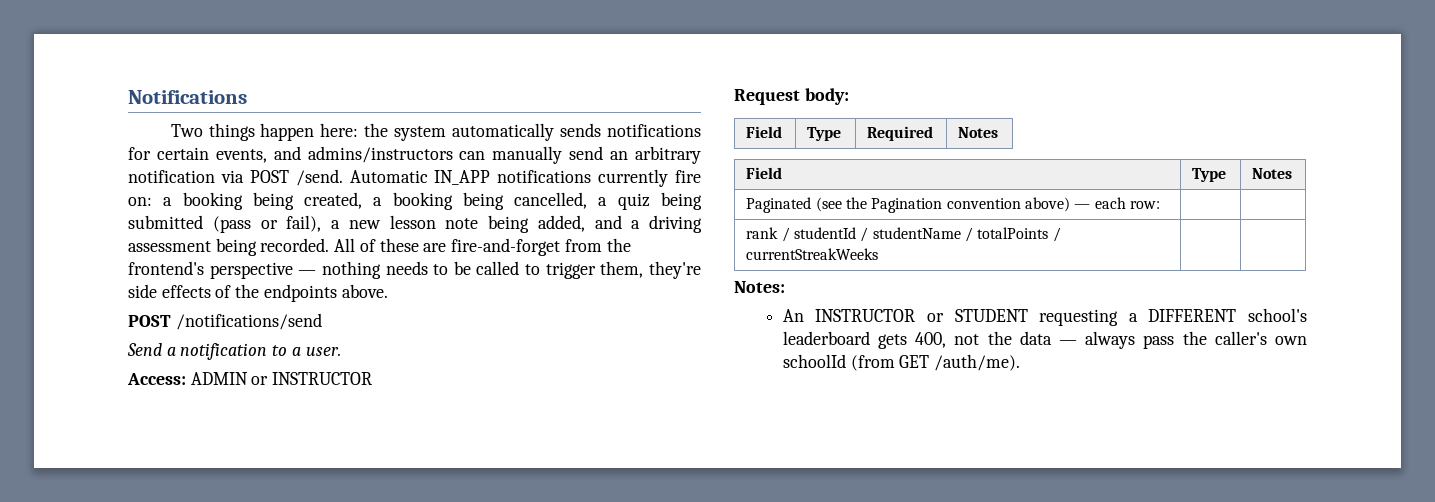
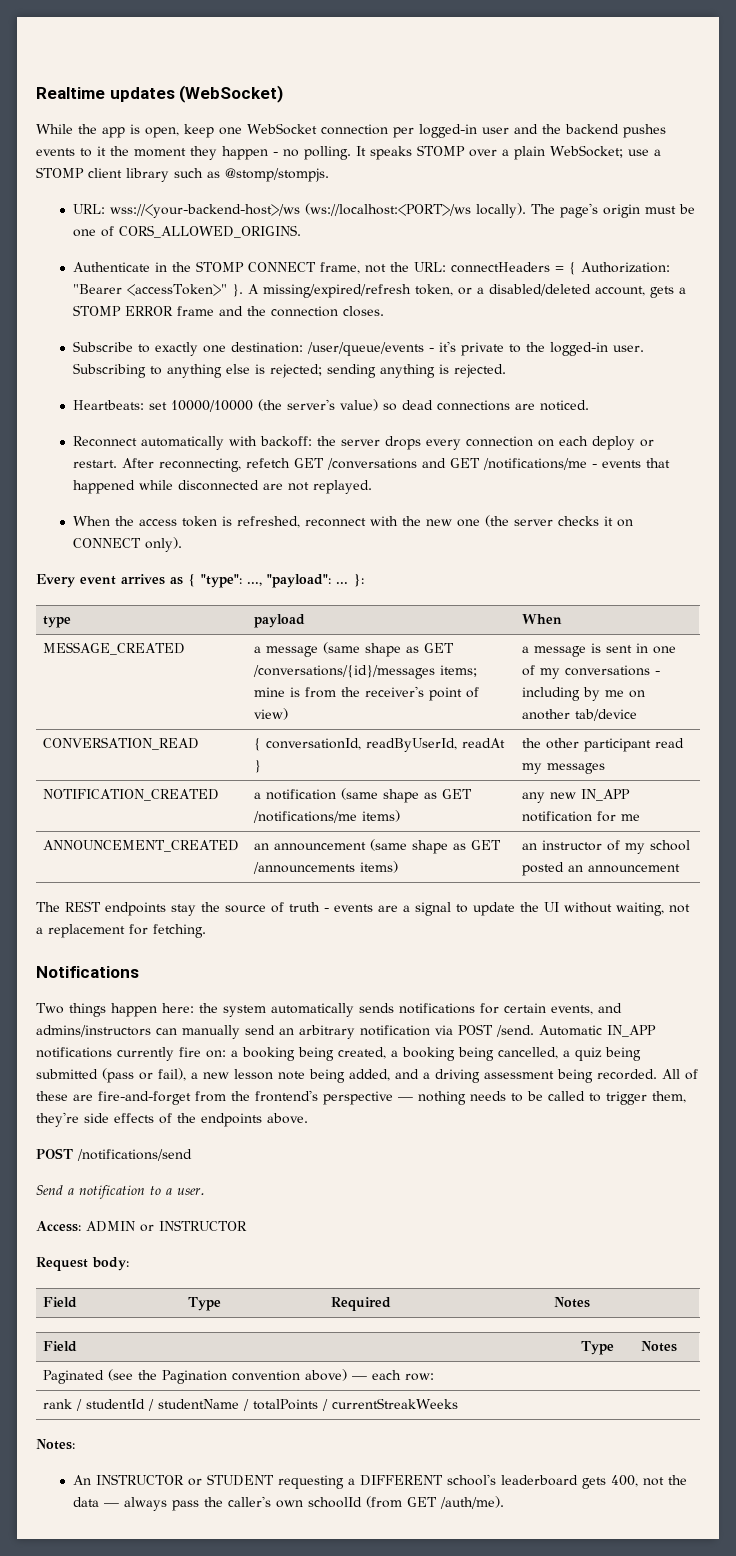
(128, 97) none -> [36,85,284,103] [36,123,666,138] [36,145,661,160] [36,167,329,182] [72,203,695,218] [72,225,301,238] [72,261,670,275] [72,284,686,298] [72,305,384,317] [72,341,644,356] [72,363,506,378] [72,399,589,412] [72,436,654,450] [72,458,670,472] [72,480,372,494] [72,515,633,528] [72,537,182,552] [36,574,364,588] [43,616,72,628] [254,614,306,628] [522,614,563,624] [43,642,186,655] [254,642,455,657] [253,665,478,679] [254,686,480,701] [254,708,289,720] [522,643,677,657] [522,665,661,679] [522,687,646,701] [522,709,638,721] [43,737,200,750] [254,738,506,752] [254,760,262,773] [522,738,685,752] [522,763,606,774] [43,789,220,801] [254,788,473,803] [253,810,401,823] [522,789,631,803] [522,811,641,822] [43,840,240,852] [254,839,502,854] [253,861,399,874] [522,840,691,854] [522,862,681,876] [36,901,690,916] [36,924,206,938] Realtime updates (WebSocket) // While the app is open, keep one WebSocket connection per logged-in user and the backend pushes events to it the moment they happen - no polling. It speaks STOMP over a plain WebSocket; use a STOMP client library such as @stomp/stompjs. // URL: wss://<your-backend-host>/ws (ws://localhost:<PORT>/ws locally). The page's origin must be one of CORS_ALLOWED_ORIGINS. // Authenticate in the STOMP CONNECT frame, not the URL: connectHeaders = { Authorization: "Bearer <accessToken>" }. A missing/expired/refresh token, or a disabled/deleted account, gets a STOMP ERROR frame and the connection closes. // Subscribe to exactly one destination: /user/queue/events - it's private to the logged-in user. Subscribing to anything else is rejected; sending anything is rejected. // Heartbeats: set 10000/10000 (the server's value) so dead connections are noticed. // Reconnect automatically with backoff: the server drops every connection on each deploy or restart. After reconnecting, refetch GET /conversations and GET /notifications/me - events that happened while disconnected are not replayed. // When the access token is refreshed, reconnect with the new one (the server checks it on CONNECT only). // Every event arrives as { "type": ..., "payload": ... }: // type | payload | When // MESSAGE_CREATED | a message (same shape as GET /conversations/{id}/messages items; mine is from the receiver's point of view) | a message is sent in one of my conversations - including by me on another tab/device // CONVERSATION_READ | { conversationId, readByUserId, readAt } | the other participant read my messages // NOTIFICATION_CREATED | a notification (same shape as GET /notifications/me items) | any new IN_APP notification for me // ANNOUNCEMENT_CREATED | an announcement (same shape as GET /announcements items) | an instructor of my school posted an announcement // The REST endpoints stay the source of truth - events are a signal to update the UI without waiting, not a replacement for fetching. //

